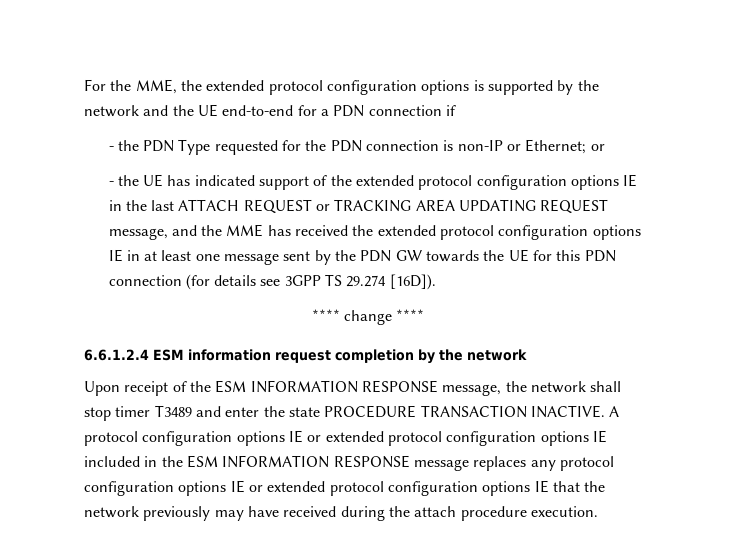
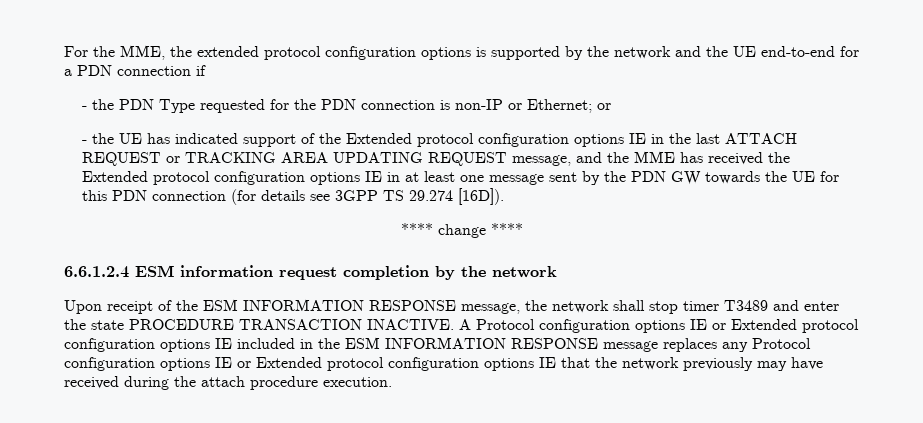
[356,175,415,186] extended -> [346,133,413,144] Extended
[377,225,436,236] extended -> [82,171,149,182] Extended
[84,430,384,446] protocol configuration options IE or extended -> [476,319,797,333] Protocol configuration options IE or Extended
[559,456,614,471] [84,480,326,496] protocol configuration options IE or extended -> [752,338,811,349] [64,357,322,371] Protocol configuration options IE or Extended

